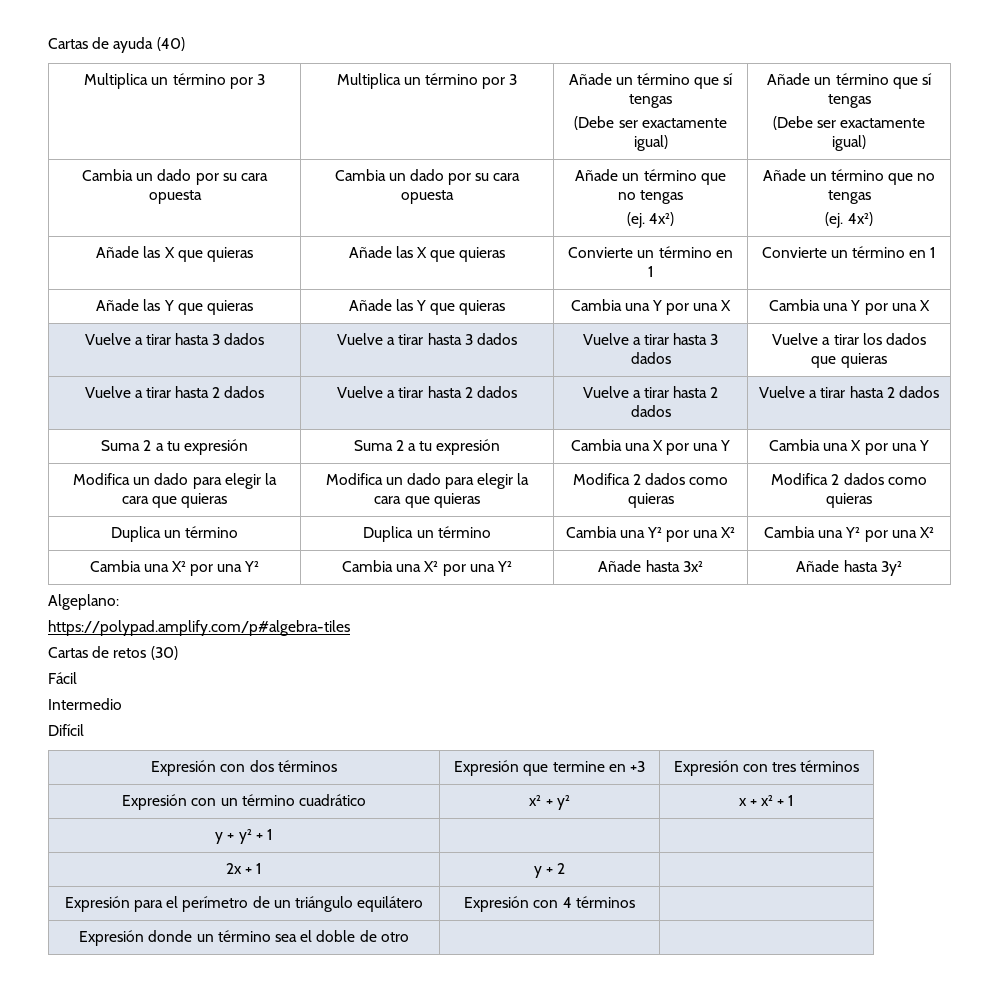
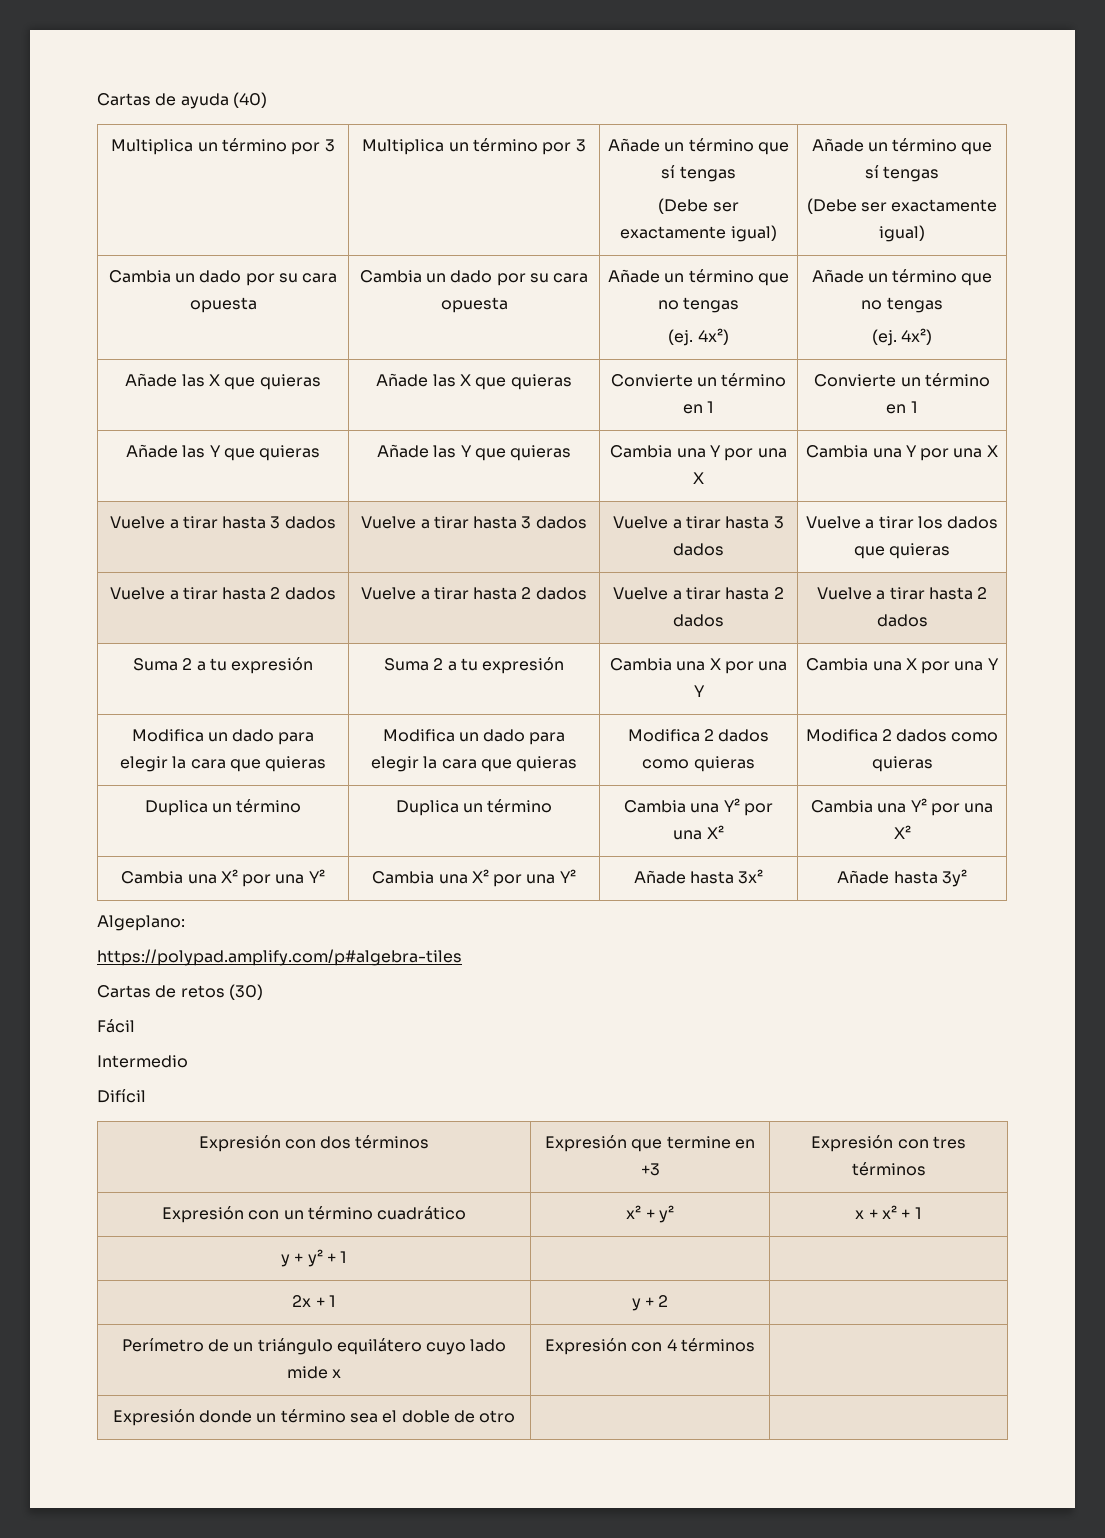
[64,896,249,912] Expresión para el perímetro -> [121,1338,204,1352] Perímetro
(424, 904) none -> [426,1339,507,1355] [286,1366,342,1379] cuyo lado mide x

